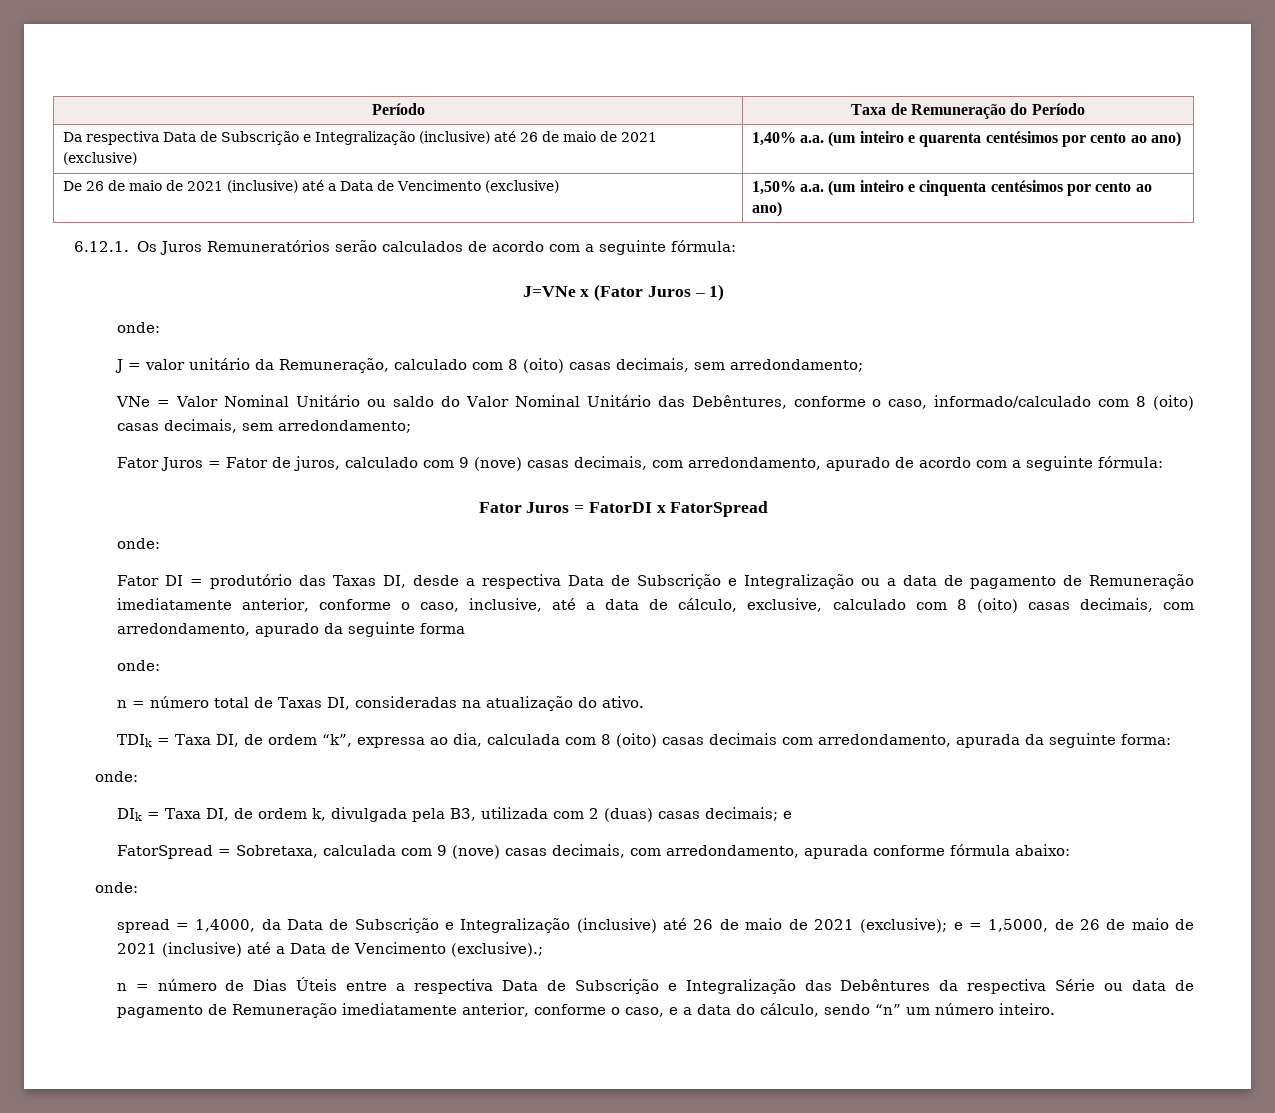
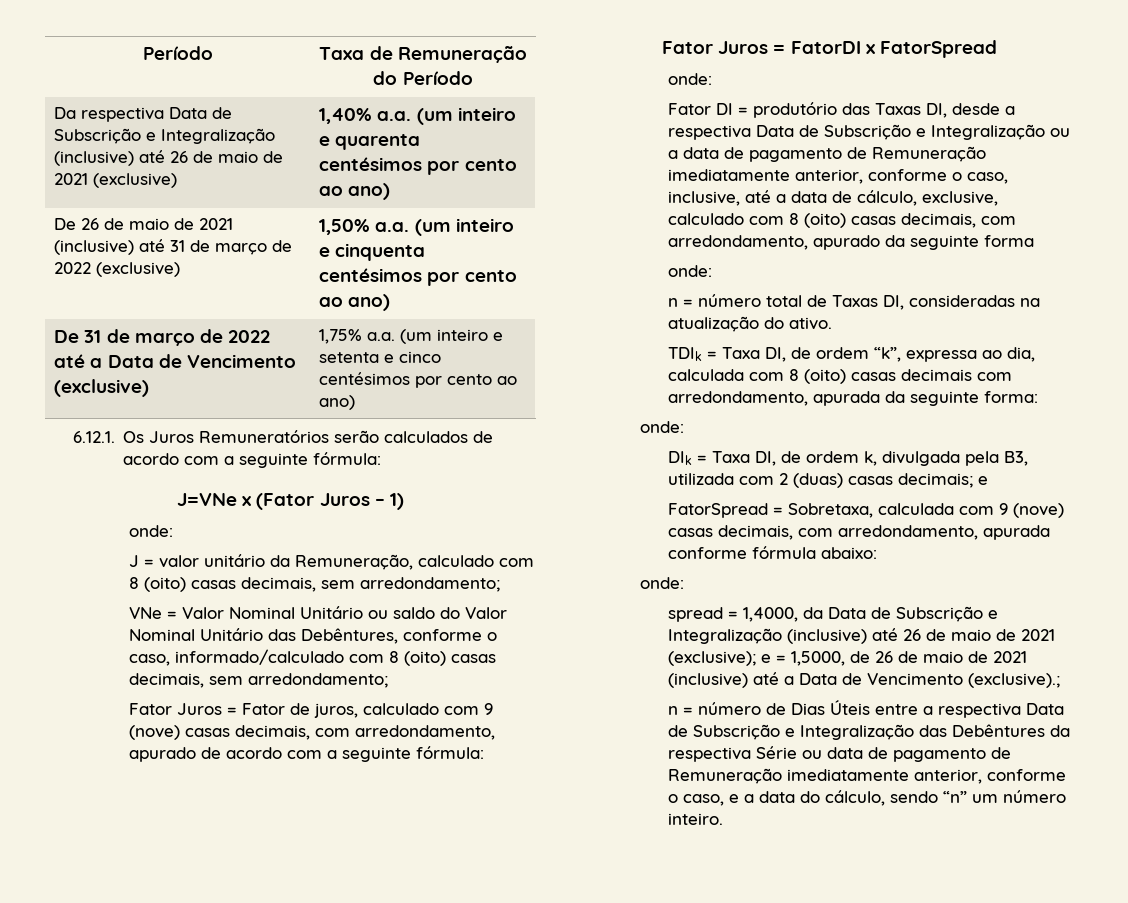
[327,180,481,191] a Data de Vencimento -> [170,240,293,255] [54,262,92,274] 31 de março de 2022
(782, 209) none -> [54,329,270,346] [54,354,296,368] [54,379,150,397] [319,329,504,344] [319,351,442,363] [319,372,518,388] [319,395,356,410] // De 31 de março de 2022 até a Data de Vencimento (exclusive) | 1,75% a.a. (um inteiro e setenta e cinco centésimos por cento ao ano)

